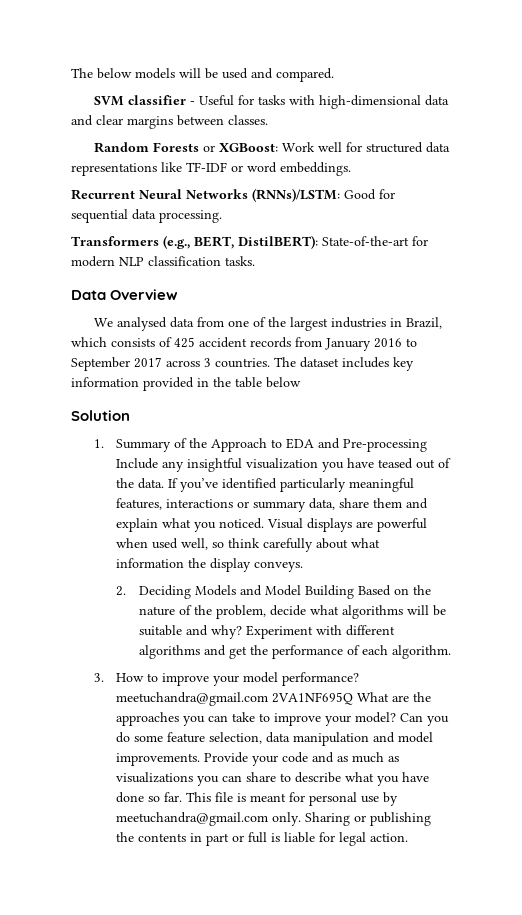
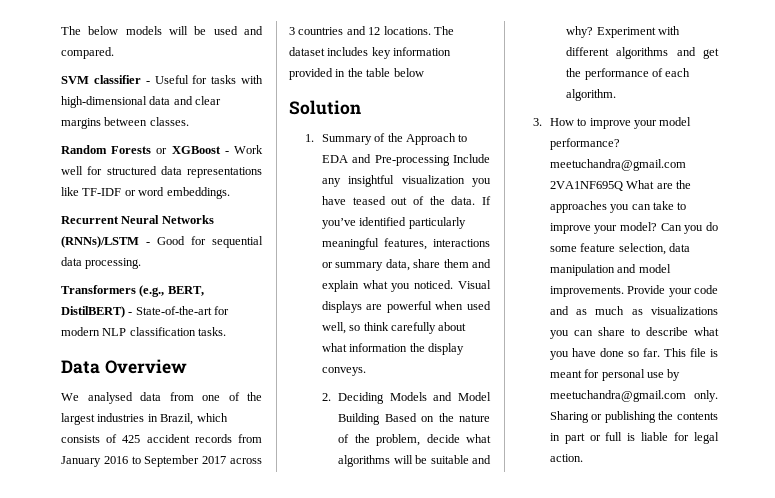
[218,143,278,152] XGBoost: -> [171,146,229,154] XGBoost -
[252,188,340,202] (RNNs)/LSTM: -> [61,236,150,248] (RNNs)/LSTM -
[238,235,318,249] DistilBERT): -> [61,306,133,318] DistilBERT) -
[215,358,270,368] countries. -> [298,26,431,35] countries and 12 locations.

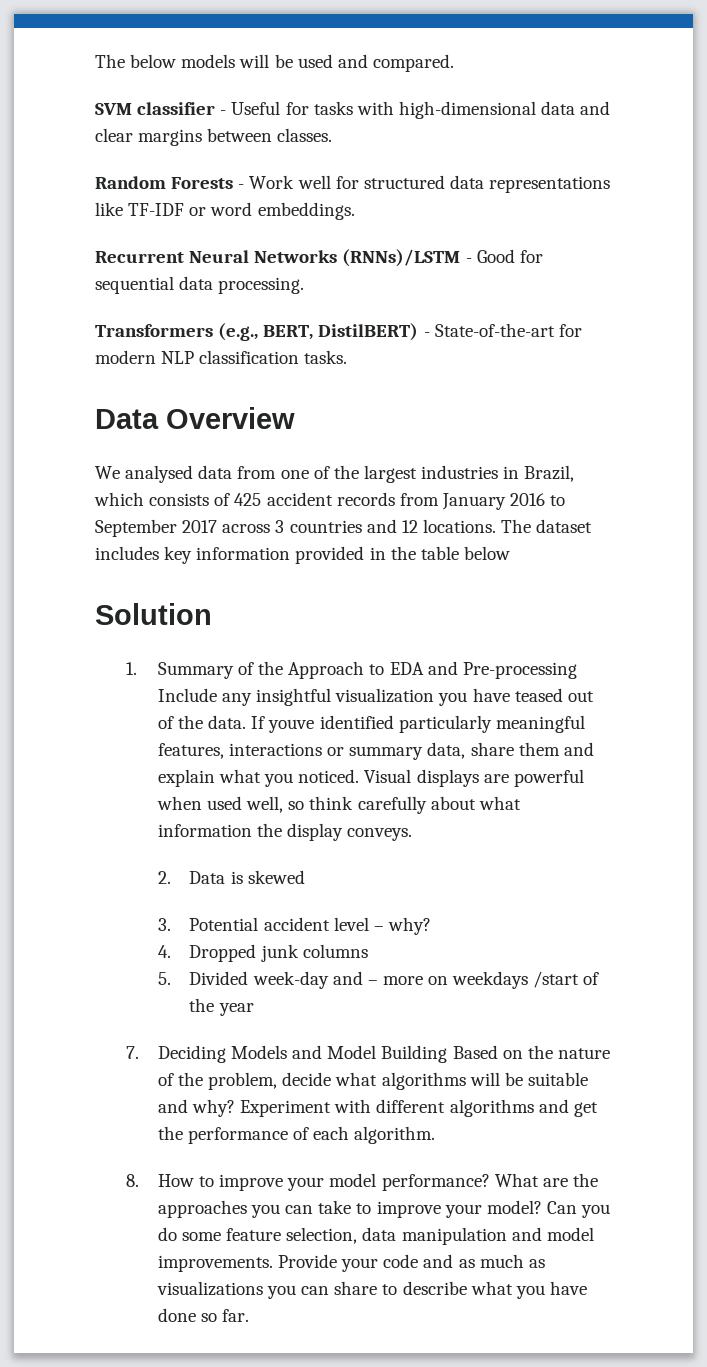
[156,146,221,154] or XGBoost -> (234, 183) none
[321,218,356,229] you’ve -> [268,719,315,733] youve
(331, 397) none -> [189,870,305,884] [157,917,431,935] [157,944,368,962] [157,971,600,989] [189,998,254,1016] [126,1046,140,1059] Data is skewed // 3. Potential accident level – why? // 4. Dropped junk columns // 5. Divided week-day and – more on weekdays /start of the year // 7.
[533,118,543,126] 3. -> [126,1174,140,1187] 8.
[549,159,686,171] [549,181,623,191] meetuchandra@gmail.com 2VA1NF695Q -> (490, 1182) none
[663,348,718,357] [549,369,681,381] [549,390,718,402] [549,411,718,423] [549,432,719,444] [549,454,583,462] This file is meant for personal use by meetuchandra@gmail.com only. Sharing or publishing the contents in part or full is liable for legal action. -> (250, 1315) none

